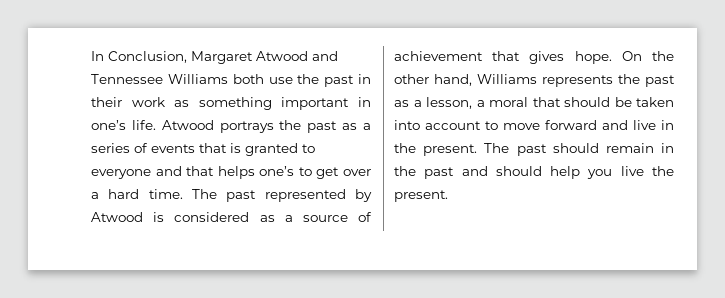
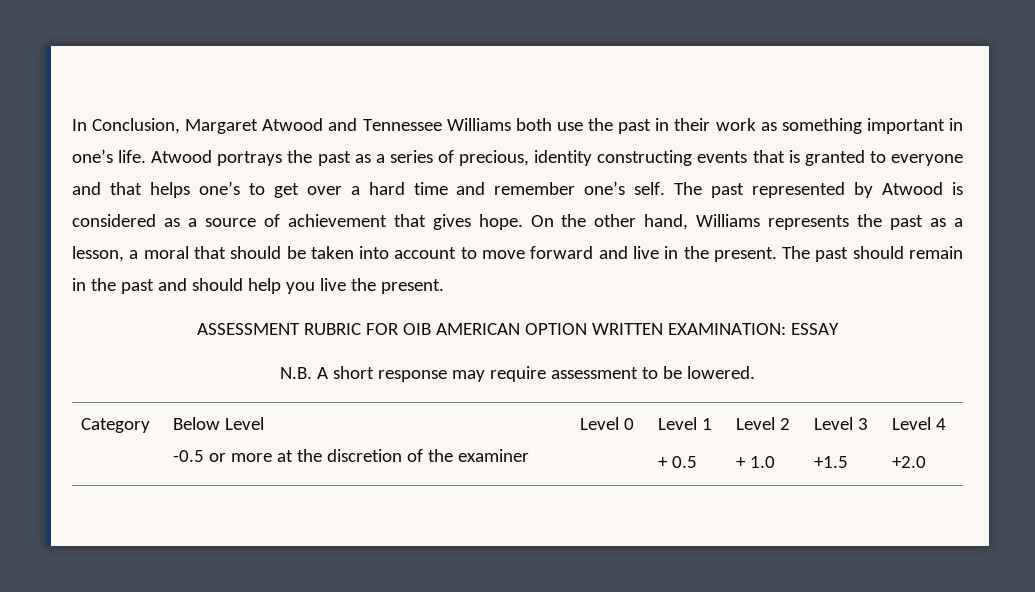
(148, 148) none -> [459,150,693,166] precious, identity constructing
[148,189,183,199] time. -> [413,181,666,195] time and remember one’s self.
(448, 196) none -> [197,323,839,335] [280,366,755,382] [80,418,150,433] [172,417,264,430] [172,449,529,462] [579,417,634,430] [657,417,712,430] [657,456,697,468] [735,417,790,430] [735,456,775,468] [813,417,868,430] [813,456,848,468] [891,417,946,430] [891,456,926,468] // ASSESSMENT RUBRIC FOR OIB AMERICAN OPTION WRITTEN EXAMINATION: ESSAY // N.B. A short response may require assessment to be lowered. // Category | Below Level // -0.5 or more at the discretion of the examiner | Level 0 | Level 1 // + 0.5 | Level 2 // + 1.0 | Level 3 // +1.5 | Level 4 // +2.0

